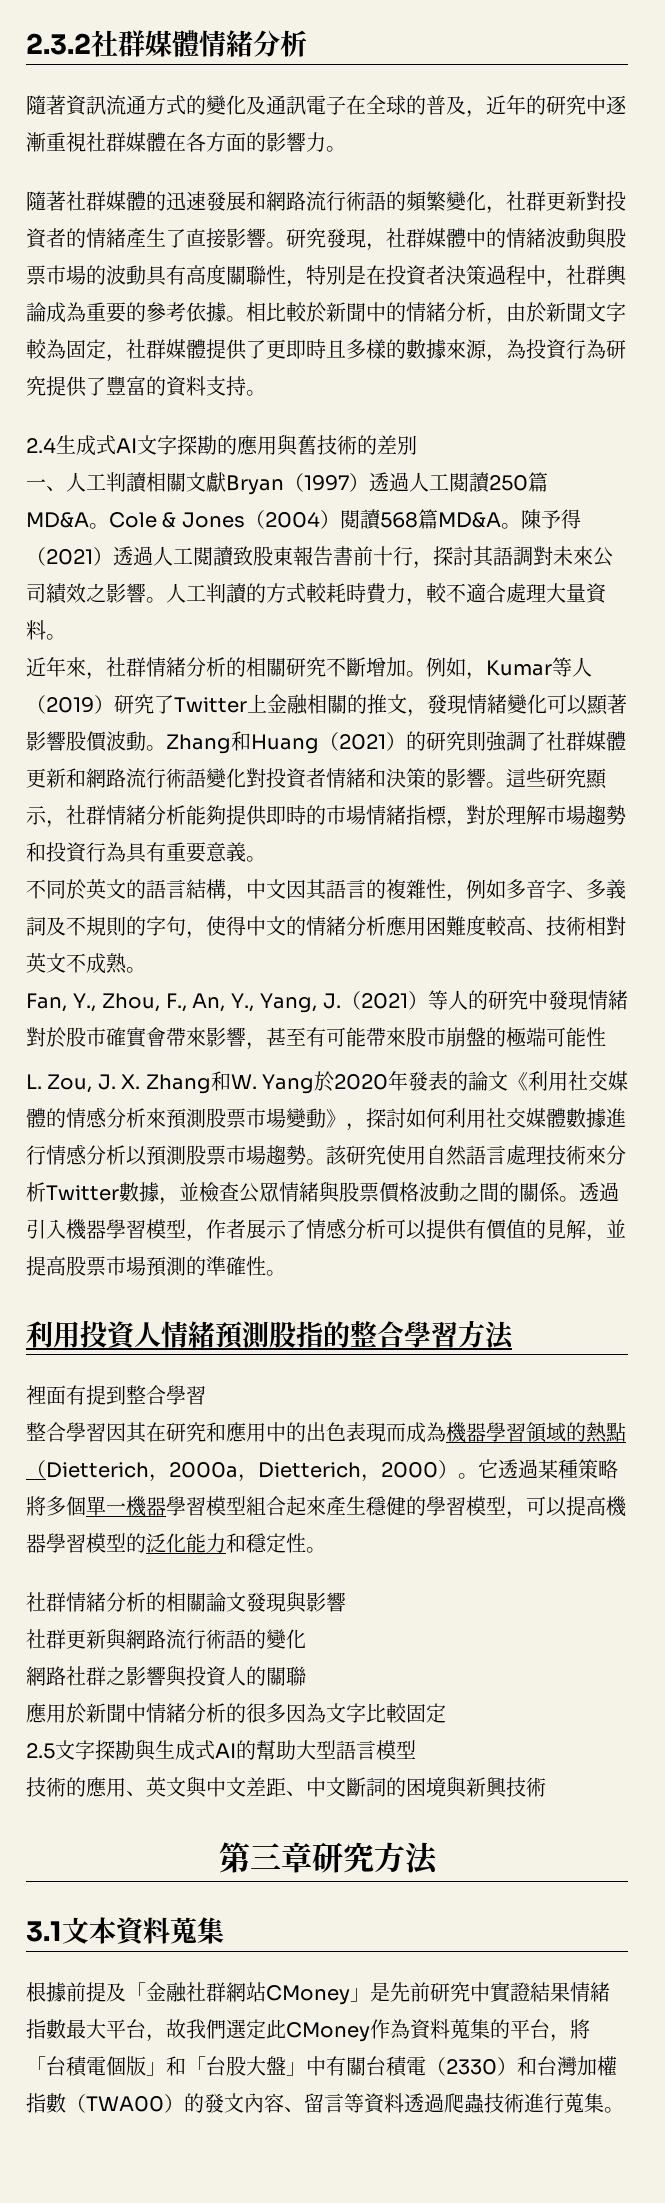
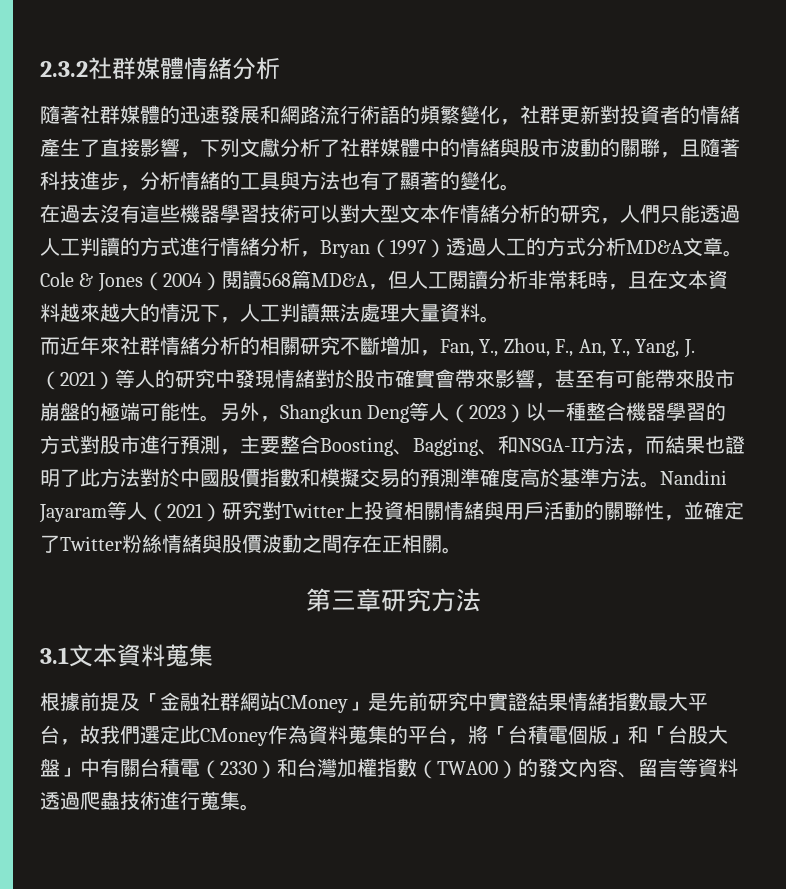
[26,95,627,118] [26,132,346,152] // 隨著資訊流通方式的變化及通訊電子在全球的普及，近年的研究中逐漸重視社群媒體在各方面的影響力。 -> (280, 68) none
[266,227,626,251] [26,264,627,288] [26,302,626,325] [26,339,626,362] [26,376,266,397] [26,434,417,456] [26,472,226,493] 。研究發現，社群媒體中的情緒波動與股票市場的波動具有高度關聯性，特別是在投資者決策過程中，社群輿論成為重要的參考依據。相比較於新聞中的情緒分析，由於新聞文字較為固定，社群媒體提供了更即時且多樣的數據來源，為投資行為研究提供了豐富的資料支持。 // 2.4生成式AI文字探勘的應用與舊技術的差別 // 一、人工判讀相關文獻 -> [180,138,740,158] [40,171,520,191] [40,204,740,224] [40,237,320,257] ，下列文獻分析了社群媒體中的情緒與股市波動的關聯，且隨著科技進步，分析情緒的工具與方法也有了顯著的變化。 // 在過去沒有這些機器學習技術可以對大型文本作情緒分析的研究，人們只能透過人工判讀的方式進行情緒分析，
[449,472,548,493] [26,512,89,528] 閱讀250篇MD&A -> [526,237,723,256] 的方式分析MD&A文章
[500,509,581,529] [26,546,613,569] [26,583,506,606] 。陳予得（2021）透過人工閱讀致股東報告書前十行，探討其語調對未來公司績效之影響。人工判讀的方式較耗時費力，較不適合 -> [367,270,728,290] [40,303,360,323] ，但人工閱讀分析非常耗時，且在文本資料越來越大的情況下，人工判讀無法
[26,657,106,680] 近年來， -> [40,336,120,355] 而近年來
[406,657,592,680] [26,694,627,717] [26,731,626,754] [26,768,607,789] [26,805,626,828] [26,842,266,863] [26,879,626,902] [26,915,626,939] [26,953,146,974] 。例如，Kumar等人（2019）研究了Twitter上金融相關的推文，發現情緒變化可以顯著影響股價波動。Zhang和Huang（2021）的研究則強調了社群媒體更新和網路流行術語變化對投資者情緒和決策的影響。這些研究顯示，社群情緒分析能夠提供即時的市場情緒指標，對於理解市場趨勢和投資行為具有重要意義。 // 不同於英文的語言結構，中文因其語言的複雜性，例如多音字、多義詞及不規則的字句，使得中文的情緒分析應用困難度較高、技術相對英文不成熟。 // -> [420,350,440,356] ，
[26,1071,628,1094] [26,1107,626,1131] [26,1144,626,1166] [26,1181,419,1205] // L. Zou, J. X. Zhang和W. Yang於2020年發表的論文《利用社交媒體的情感分析來預測股票市場變動》，探討如何利用社交媒體數據進行情感分析以預測股票市場趨勢。該研究使用自然語言處理技術來分析Twitter數據，並檢查公眾情緒與股票價格 -> [200,402,727,423] [40,435,745,456] [40,468,727,488] [39,501,744,523] [40,534,262,553] 。另外，Shangkun Deng等人（2023）以一種整合機器學習的方式對股市進行預測，主要整合Boosting、Bagging、和NSGA-II方法，而結果也證明了此方法對於中國股價指數和模擬交易的預測準確度高於基準方法。Nandini Jayaram等人（2021）研究對Twitter上投資相關情緒與用戶活動的關聯性，並確定了Twitter粉絲情緒與股價
[499,1182,619,1202] [26,1218,626,1242] [26,1256,286,1277] [26,1320,515,1350] [26,1385,206,1405] [26,1422,626,1443] [26,1459,618,1482] [26,1496,627,1519] [26,1533,326,1553] [26,1591,346,1613] [26,1628,306,1650] [26,1665,307,1687] [26,1703,446,1724] [26,1739,416,1761] [26,1776,546,1798] 的關係。透過引入機器學習模型，作者展示了情感分析可以提供有價值的見解，並提高股票市場預測的準確性。 // 利用投資人情緒預測股指的整合學習方法 // 裡面有提到整合學習 // 整合學習因其在研究和應用中的出色表現而成為機器學習領域的熱點（Dietterich，2000a，Dietterich，2000）。它透過某種策略將多個單一機器學習模型組合起來產生穩健的學習模型，可以提高機器學習模型的泛化能力和穩定性。 // 社群情緒分析的相關論文發現與影響 // 社群更新與網路流行術語的變化 // 網路社群之影響與投資人的關聯 // 應用於新聞中情緒分析的很多因為文字比較固定 // 2.5文字探勘與生成式AI的幫助大型語言模型 // 技術的應用、英文與中文差距、中文斷詞的困境與新興技術 -> [342,534,462,554] 存在正相關。

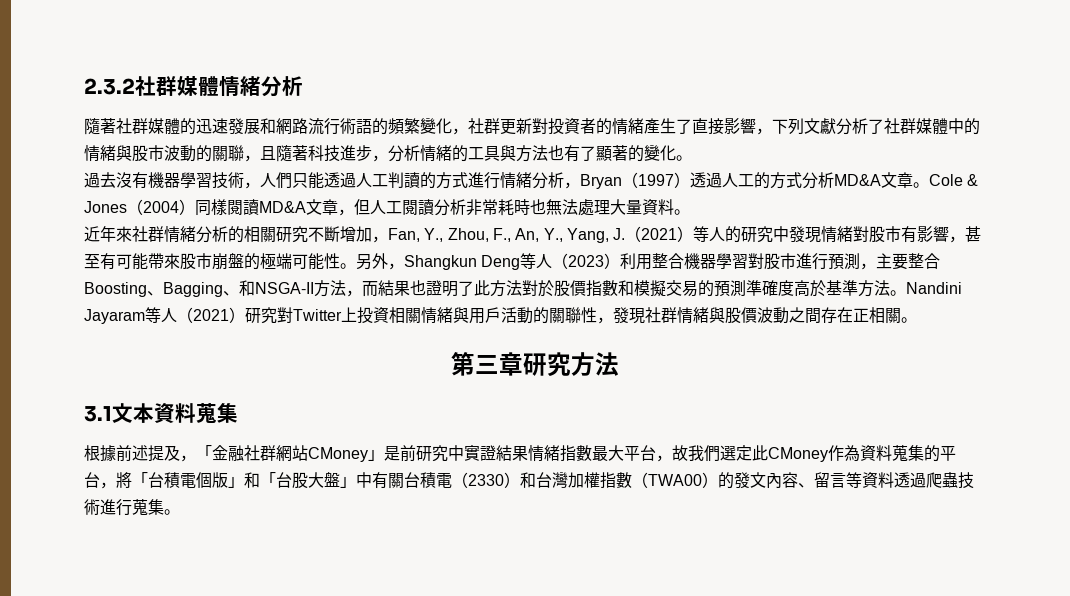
[40,204,60,223] 在 -> (692, 158) none
[140,204,180,223] 這些 -> (148, 180) none
[300,204,600,223] 可以對大型文本作情緒分析的研究 -> (244, 180) none
[221,270,368,289] 閱讀568篇MD&A -> [195,199,338,216] 同樣閱讀MD&A文章
[607,270,728,290] [40,303,320,323] ，且在文本資料越來越大的情況下，人工判讀 -> [530,199,546,215] 也
[40,337,60,355] 而 -> (690, 212) none
[335,369,495,388] 於股市確實會帶來 -> [869,226,918,243] 股市有
[526,402,587,421] 以一種 -> [620,253,653,270] 利用
[706,402,727,421] [40,435,80,454] 的方式 -> (749, 261) none
[180,468,220,487] 中國 -> (554, 288) none
[684,501,744,520] [40,534,162,553] 並確定了Twitter粉絲 -> [613,307,677,324] 發現社群
[100,692,140,711] 提及 -> [132,445,196,462] 述提及，
[388,692,408,711] 先 -> (400, 453) none

